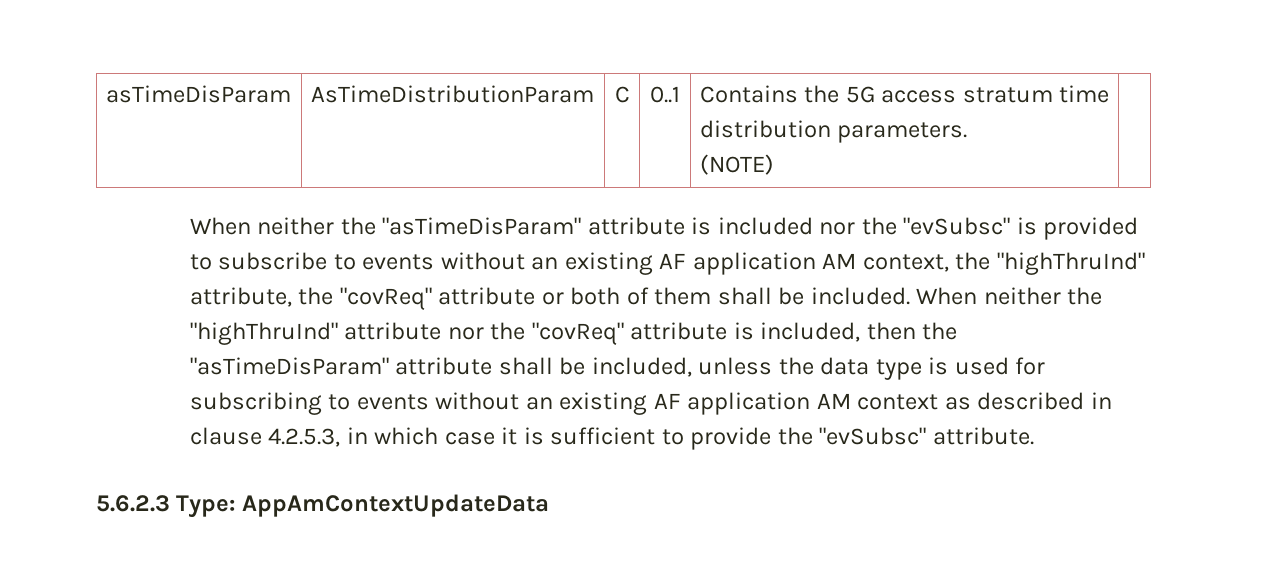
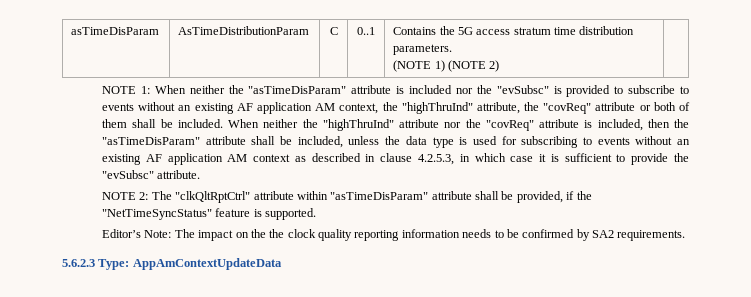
[699,154,774,175] (NOTE) | // -> [393,60,500,72] [102,86,150,94] (NOTE 1) (NOTE 2) | // NOTE 1:
(1034, 436) none -> [102,191,592,203] [102,208,317,220] [102,229,686,241] // NOTE 2: The "clkQltRptCtrl" attribute within "asTimeDisParam" attribute shall be provided, if the "NetTimeSyncStatus" feature is supported. // Editor’s Note: The impact on the the clock quality reporting information needs to be confirmed by SA2 requirements.

